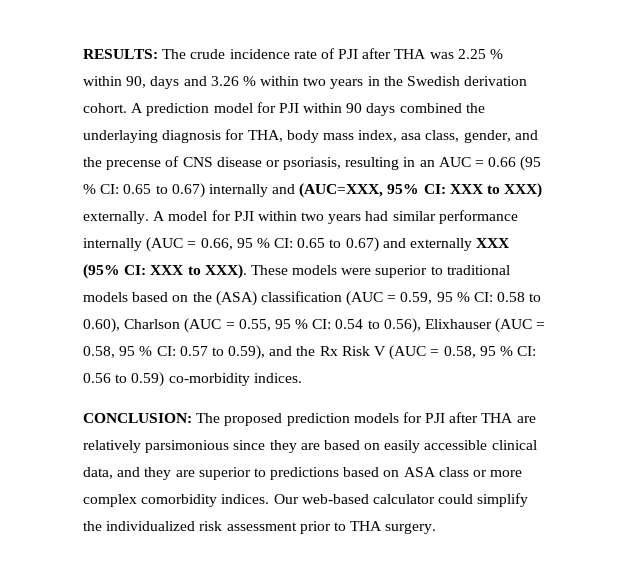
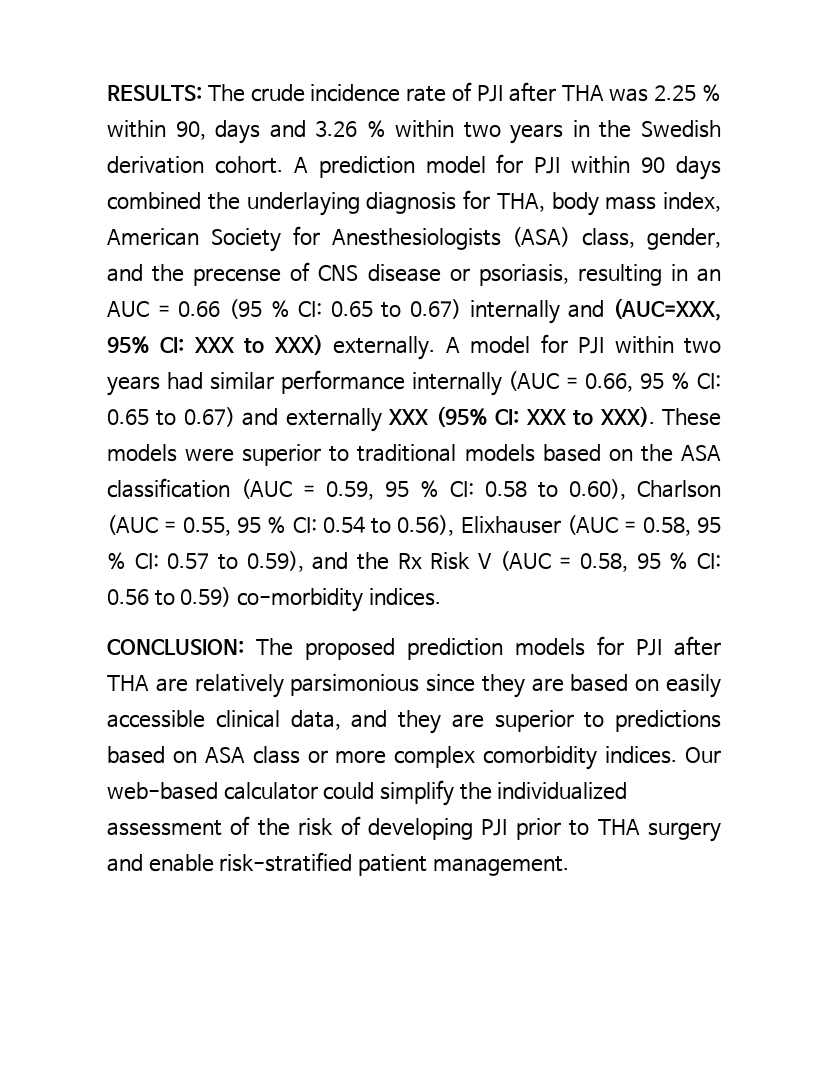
[401,133,422,140] asa -> [107,226,571,252] American Society for Anesthesiologists (ASA)
[215,291,257,306] (ASA) -> [681,445,721,461] ASA
[199,521,437,534] risk assessment prior to THA surgery. -> [107,816,722,842] [107,852,569,876] assessment of the risk of developing PJI prior to THA surgery and enable risk-stratified patient management.

